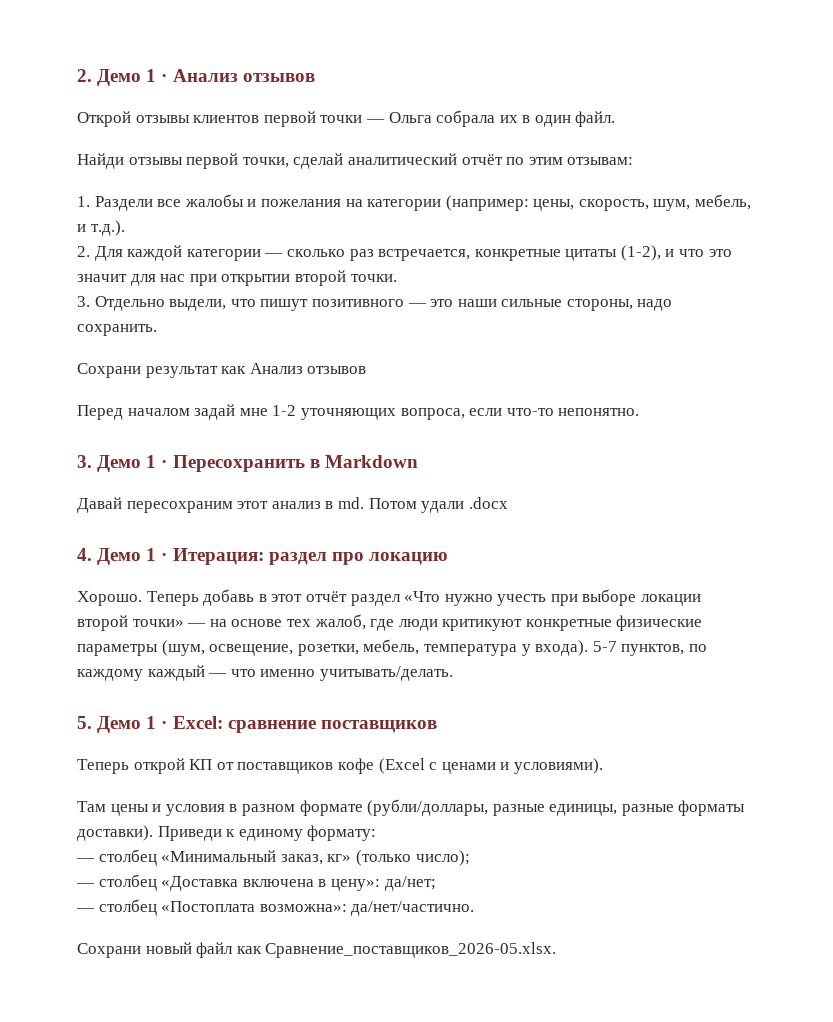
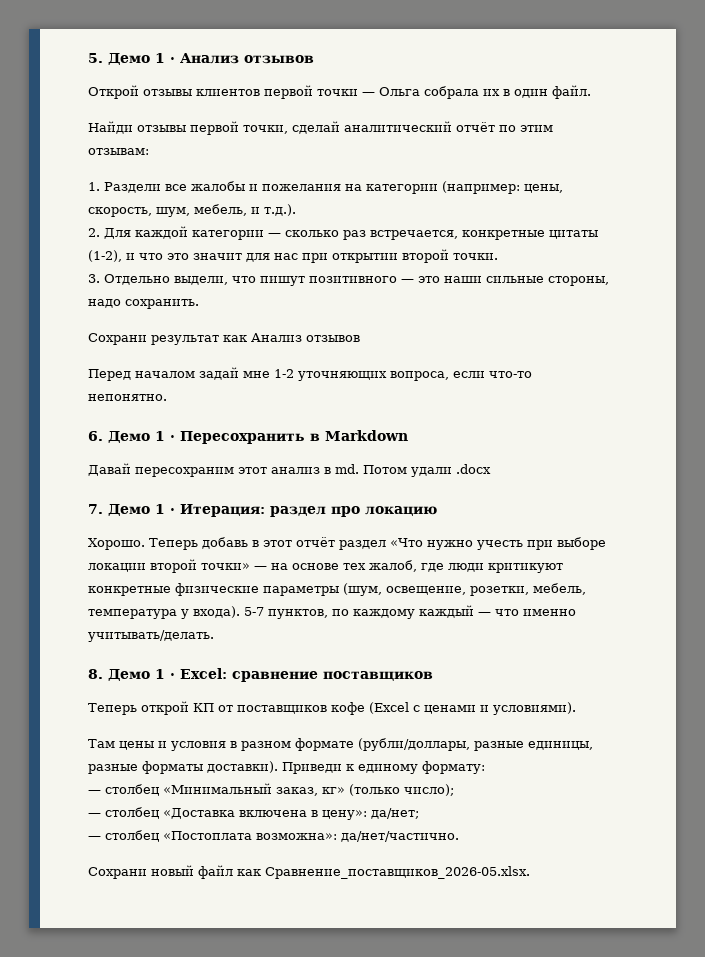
[77,69,92,82] 2. -> [88,53,103,63] 5.
[77,455,92,468] 3. -> [88,431,103,441] 6.
[77,548,92,561] 4. -> [88,504,103,514] 7.
[77,716,92,729] 5. -> [88,669,103,679] 8.

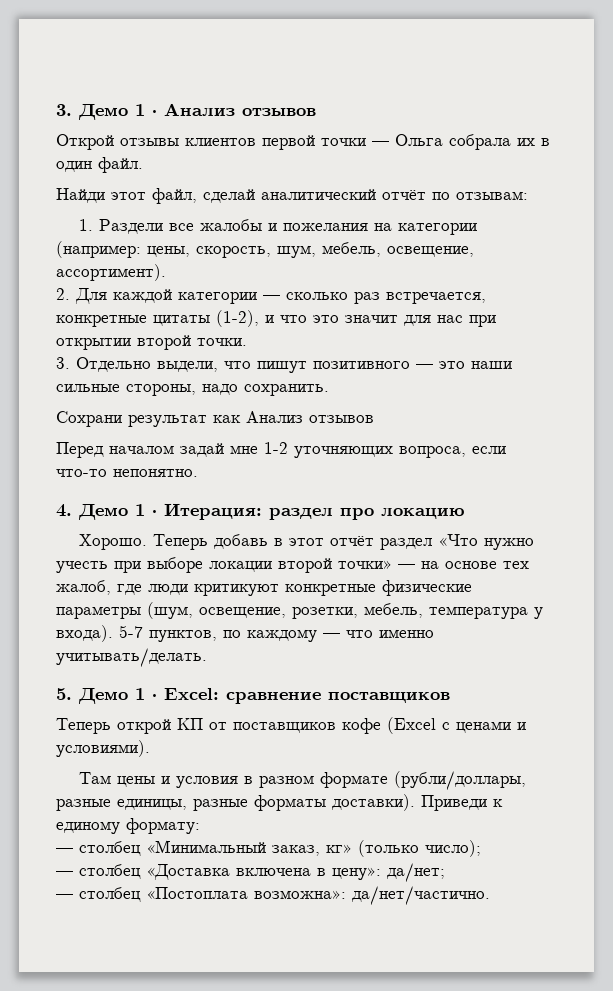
[88,53,103,63] 5. -> [56,104,72,116] 3.
[137,121,288,135] отзывы первой точки, -> [111,188,197,204] этот файл,
[520,125,553,132] этим -> (450, 196) none
[251,204,296,216] и т.д.). -> [387,246,474,257] [56,264,166,281] освещение, ассортимент).
[88,430,408,444] [88,463,491,477] [88,504,103,514] 6. Демо 1 · Пересохранить в Markdown // Давай пересохраним этот анализ в md. Потом удали .docx // 7. -> [56,504,72,517] 4.
[419,605,474,618] каждый -> (317, 635) none
[88,669,103,679] 8. -> [56,688,72,700] 5.
[88,865,530,879] // Сохрани новый файл как Сравнение_поставщиков_2026-05.xlsx. -> (490, 895) none

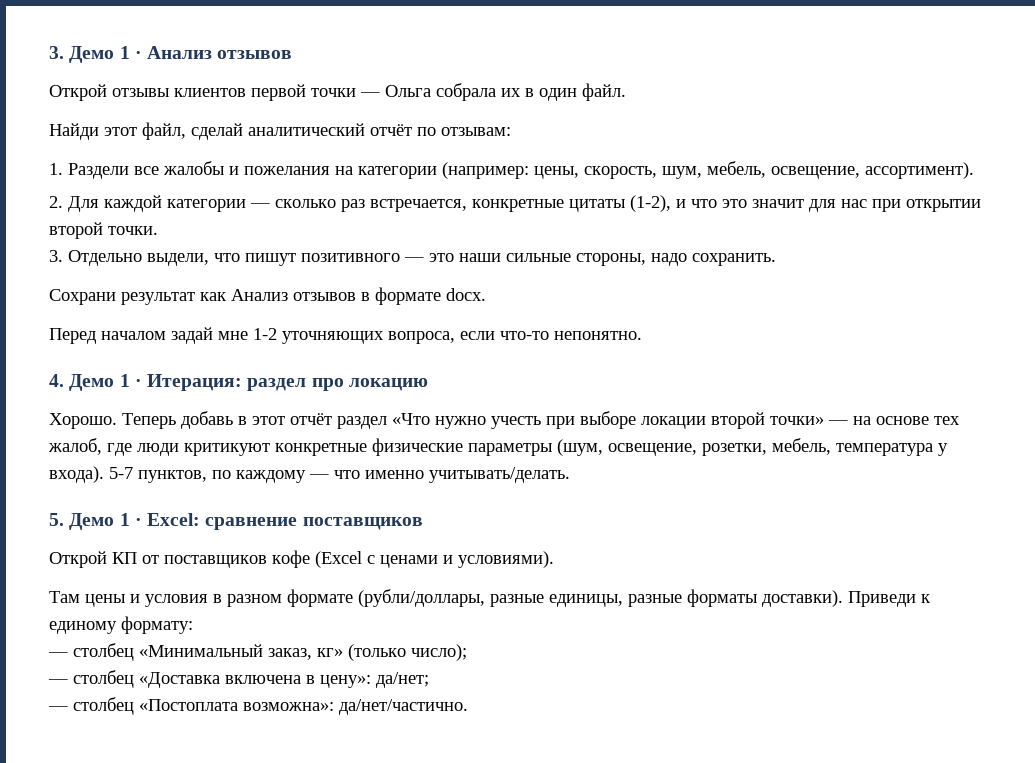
(374, 419) none -> [361,287,486,305] в формате docx.
[56,718,171,734] Теперь открой -> [49,551,107,568] Открой

